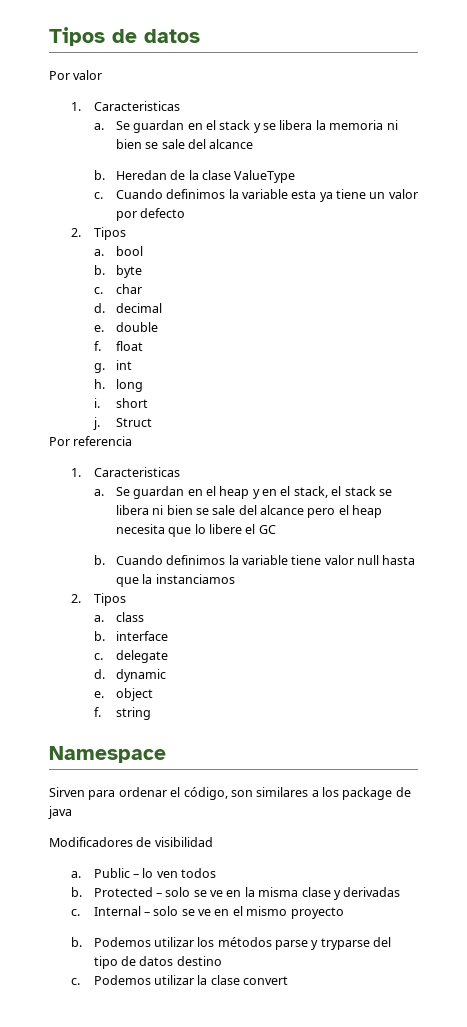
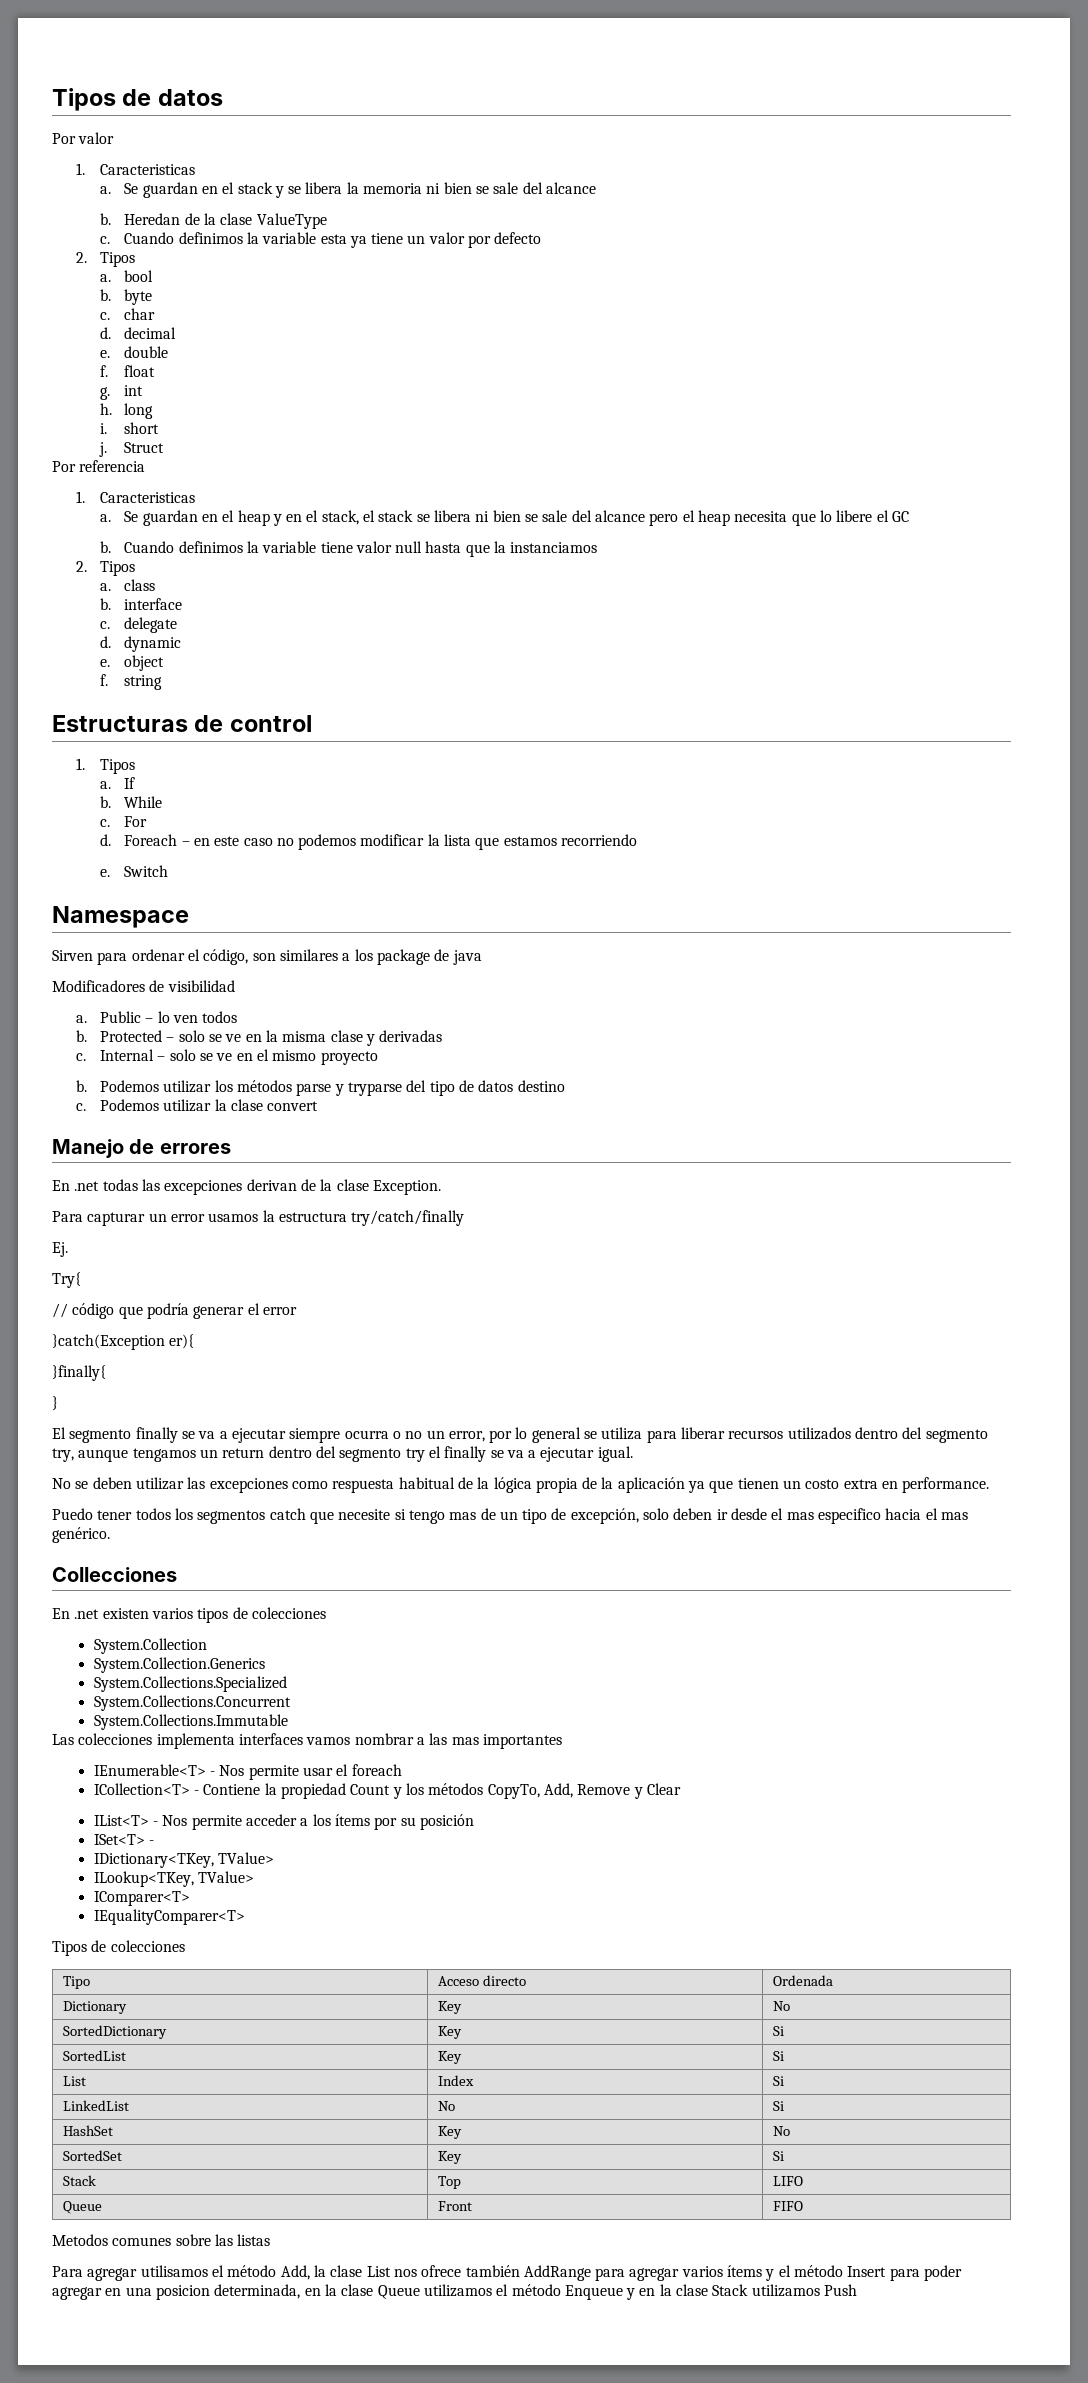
(151, 713) none -> [52,715,312,732] [76,758,136,774] [100,777,136,789] [100,796,163,808] [100,816,148,827] [100,834,638,850] [100,865,169,877] // Estructuras de control // 1. Tipos // a. If // b. While // c. For // d. Foreach – en este caso no podemos modificar la lista que estamos recorriendo // e. Switch
(289, 980) none -> [52,1139,231,1158] [52,1179,441,1195] [52,1210,465,1226] [52,1242,68,1257] [52,1272,81,1288] [52,1303,297,1319] [52,1334,195,1350] [52,1365,106,1381] [52,1396,58,1410] [52,1427,988,1443] [52,1446,633,1462] [52,1477,990,1493] [52,1508,969,1524] [52,1527,110,1543] [52,1567,177,1582] [52,1607,326,1623] [93,1638,207,1654] [93,1657,265,1673] [93,1676,287,1692] [93,1695,291,1711] [93,1714,288,1730] [52,1733,562,1749] [93,1764,402,1780] [93,1783,681,1799] [93,1814,474,1830] [93,1834,155,1845] [93,1852,275,1868] [93,1871,255,1887] [93,1891,190,1906] [93,1909,245,1925] [52,1940,185,1956] [63,1976,91,1989] [438,1975,527,1986] [773,1975,834,1986] [63,2001,128,2014] [438,2001,463,2014] [773,2001,791,2011] [63,2025,168,2039] [438,2026,463,2039] [773,2026,785,2036] [63,2050,127,2061] [438,2051,463,2064] [773,2051,785,2061] [63,2076,87,2086] [438,2075,475,2086] [773,2076,785,2086] [63,2100,130,2111] [438,2101,456,2111] [773,2101,785,2111] [63,2125,114,2136] [438,2126,463,2139] [773,2126,791,2136] [63,2150,123,2161] [438,2151,463,2164] [773,2151,785,2161] [63,2175,97,2186] [438,2176,462,2189] [773,2176,804,2186] [63,2201,103,2214] [438,2201,473,2211] [773,2201,804,2211] [52,2234,271,2246] [52,2265,963,2281] [52,2284,858,2300] // Manejo de errores // En .net todas las excepciones derivan de la clase Exception. // Para capturar un error usamos la estructura try/catch/finally // Ej. // Try{ // // código que podría generar el error // }catch(Exception er){ // }finally{ // } // El segmento finally se va a ejecutar siempre ocurra o no un error, por lo general se utiliza para liberar recursos utilizados dentro del segmento try, aunque tengamos un return dentro del segmento try el finally se va a ejecutar igual. // No se deben utilizar las excepciones como respuesta habitual de la lógica propia de la aplicación ya que tienen un costo extra en performance. // Puedo tener todos los segmentos catch que necesite si tengo mas de un tipo de excepción, solo deben ir desde el mas especifico hacia el mas genérico. // Collecciones // En .net existen varios tipos de colecciones // System.Collection // System.Collection.Generics // System.Collections.Specialized // System.Collections.Concurrent // System.Collections.Immutable // Las colecciones implementa interfaces vamos nombrar a las mas importantes // IEnumerable<T> - Nos permite usar el foreach // ICollection<T> - Contiene la propiedad Count y los métodos CopyTo, Add, Remove y Clear // IList<T> - Nos permite acceder a los ítems por su posición // ISet<T> - // IDictionary<TKey, TValue> // ILookup<TKey, TValue> // IComparer<T> // IEqualityComparer<T> // Tipos de colecciones // Tipo | Acceso directo | Ordenada // Dictionary | Key | No // SortedDictionary | Key | Si // SortedList | Key | Si // List | Index | Si // LinkedList | No | Si // HashSet | Key | No // SortedSet | Key | Si // Stack | Top | LIFO // Queue | Front | FIFO // Metodos comunes sobre las listas // Para agregar utilisamos el método Add, la clase List nos ofrece también AddRange para agregar varios ítems y el método Insert para poder agregar en una posicion determinada, en la clase Queue utilizamos el método Enqueue y en la clase Stack utilizamos Push

